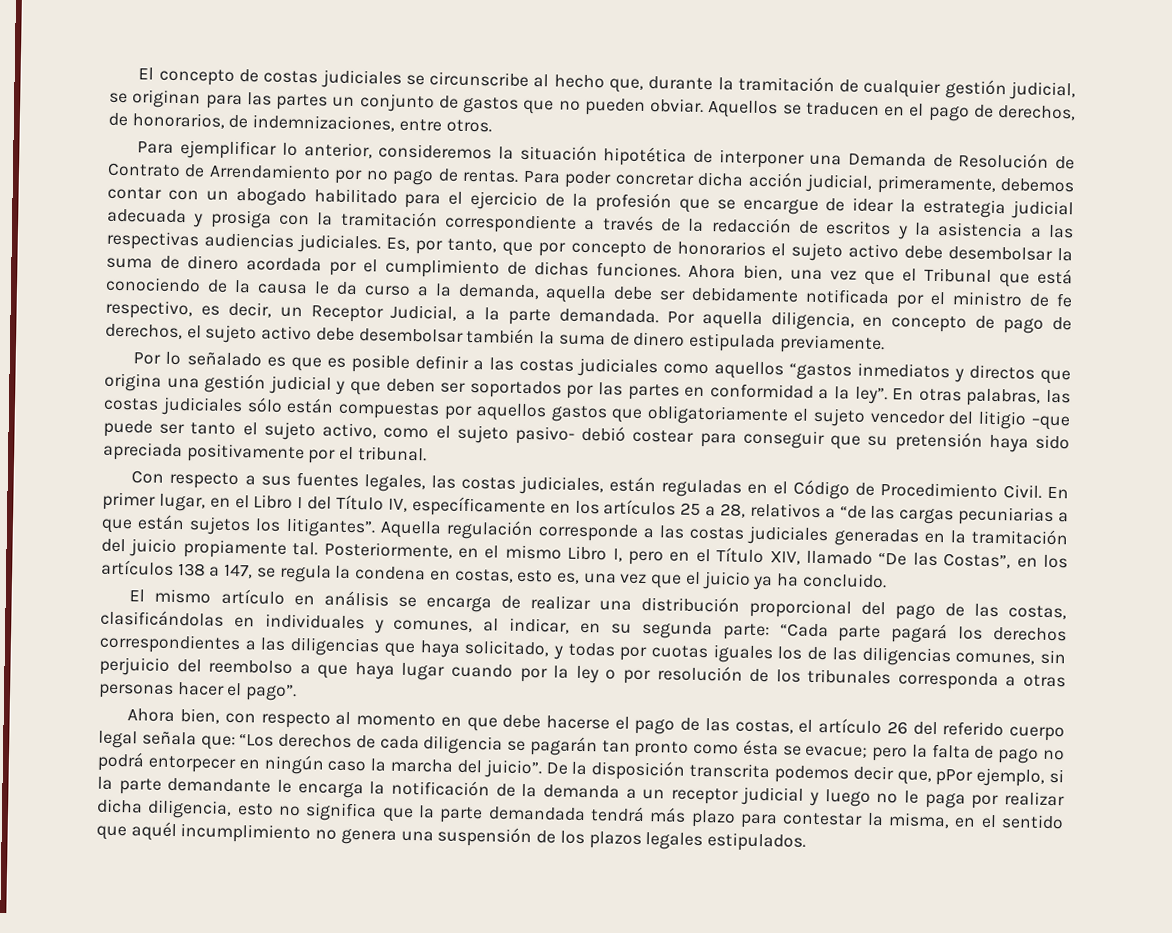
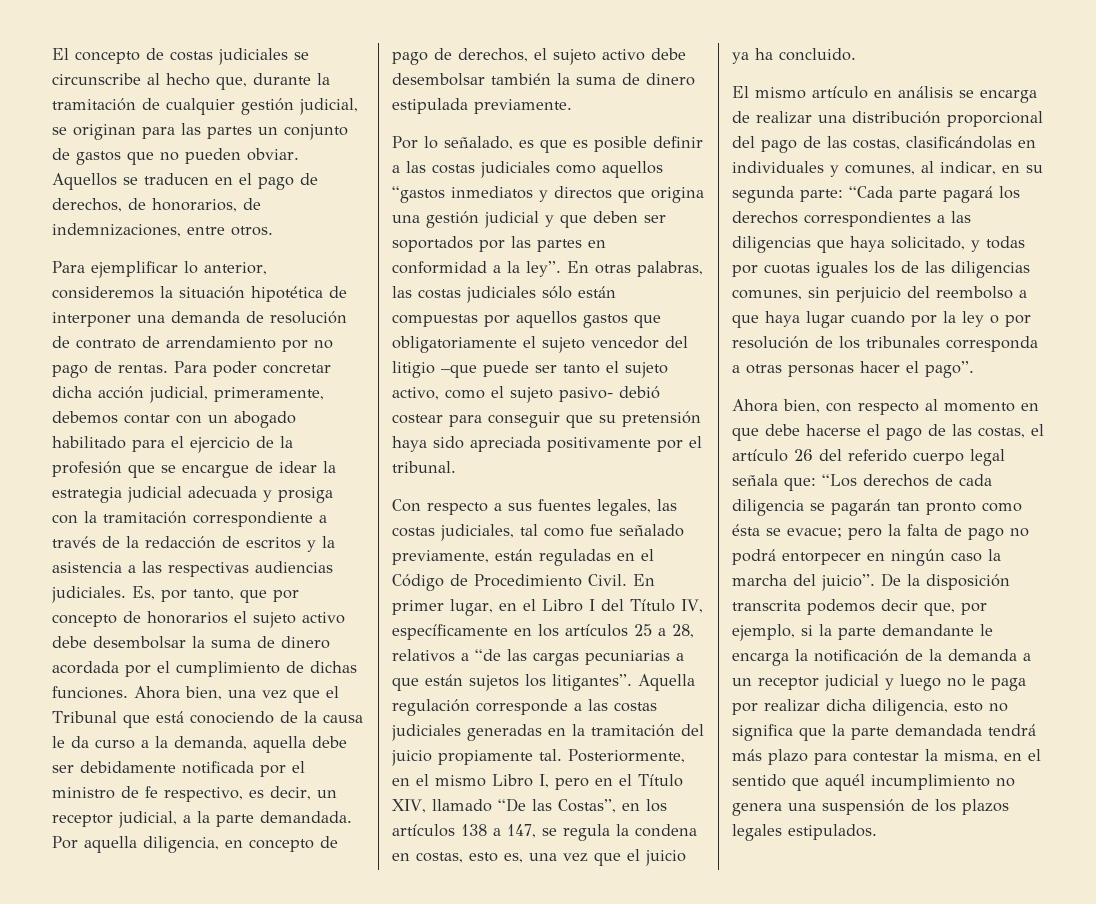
[847,152,1075,170] [107,162,331,180] Demanda de Resolución de Contrato de Arrendamiento -> [171,311,347,324] [52,336,276,349] demanda de resolución de contrato de arrendamiento
[310,304,458,323] Receptor Judicial, -> [52,811,177,828] receptor judicial,
[186,352,262,367] señalado -> [444,136,513,150] señalado,
(604, 485) none -> [520,524,684,537] [392,550,489,565] tal como fue señalado previamente,
[935,769,974,786] pPor -> [961,603,987,615] por

